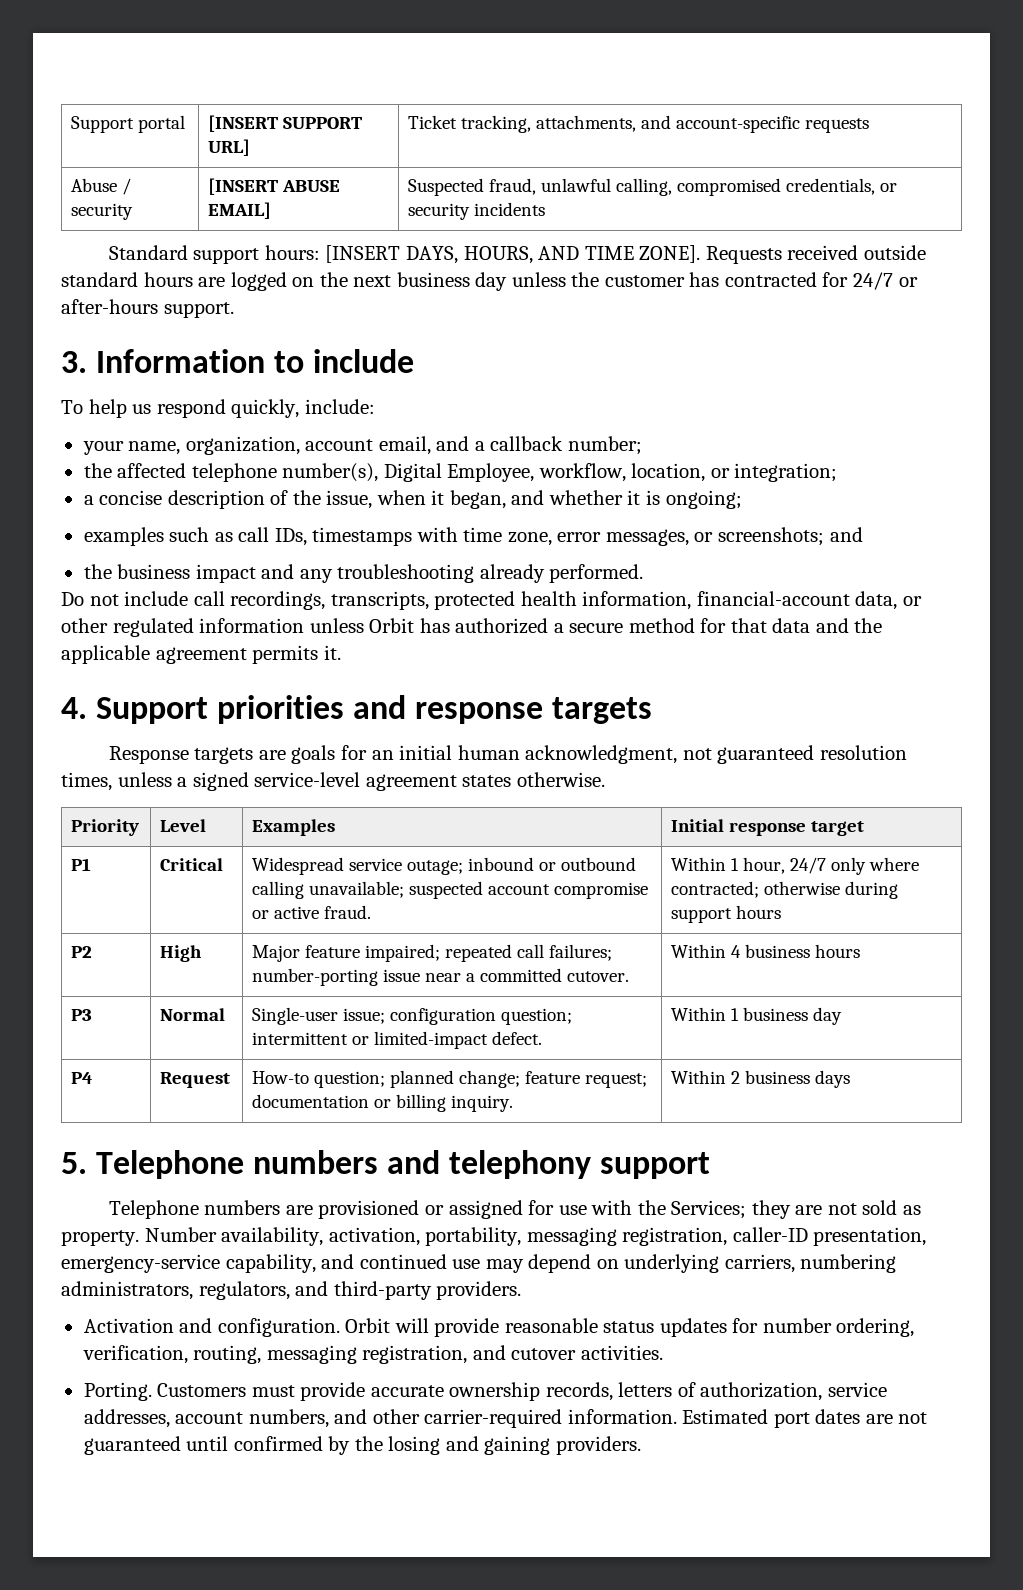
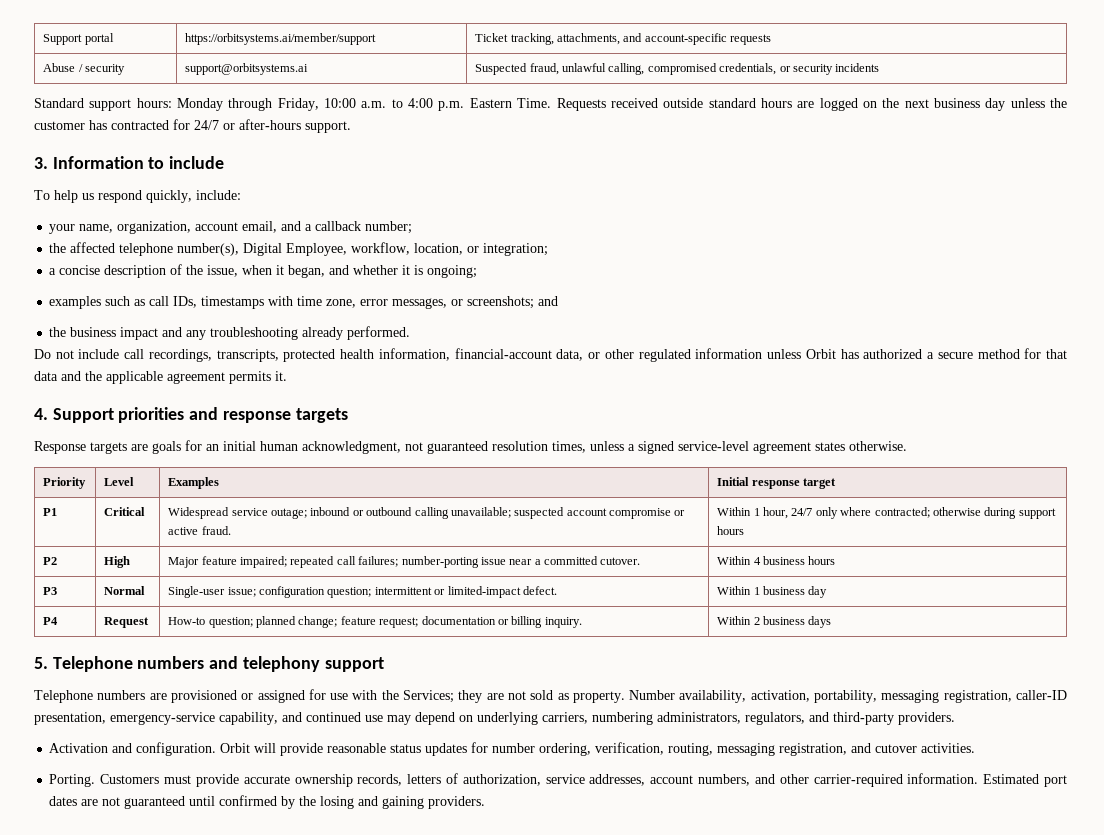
[208,115,363,132] [208,139,251,156] [INSERT SUPPORT URL] -> [185,33,377,45] https://orbitsystems.ai/member/support
[208,178,341,195] [208,202,272,219] [INSERT ABUSE EMAIL] -> [185,63,309,75] support@orbitsystems.ai
[325,245,701,264] [INSERT DAYS, HOURS, AND TIME ZONE]. -> [177,98,552,111] Monday through Friday, 10:00 a.m. to 4:00 p.m. Eastern Time.

